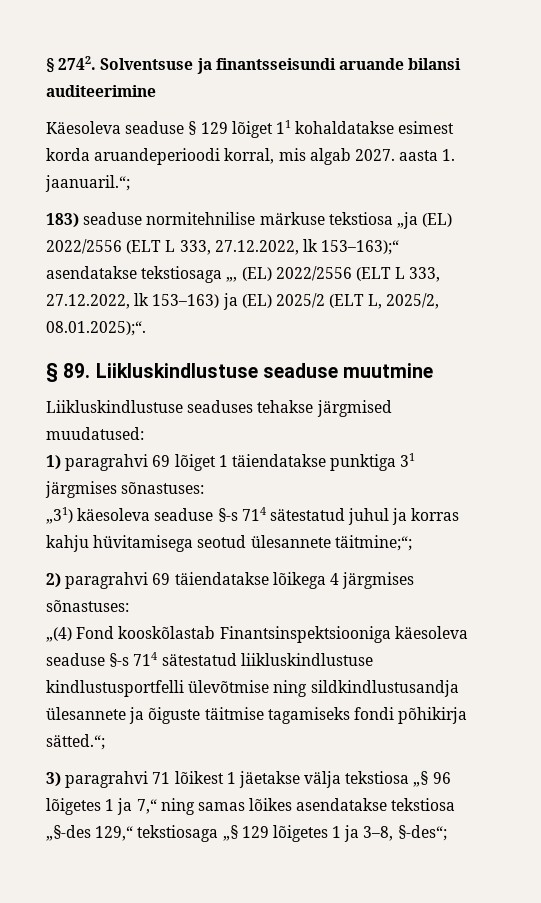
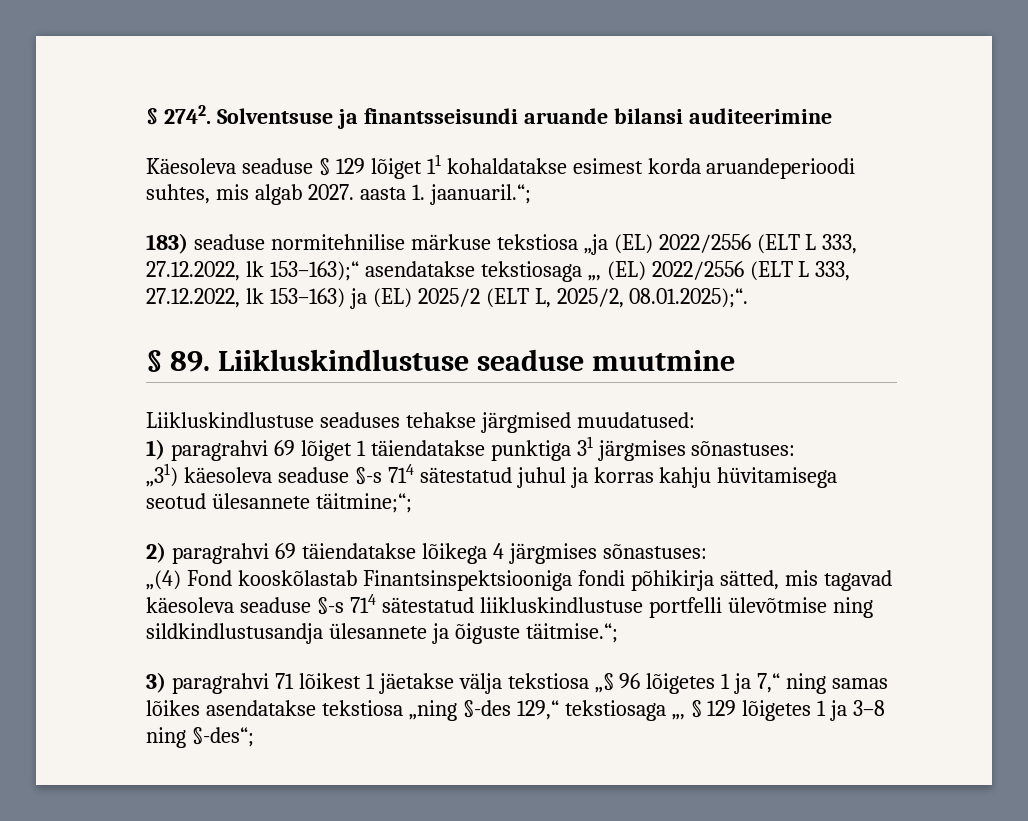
[224,148,275,164] korral, -> [146,184,210,204] suhtes,
(391, 634) none -> [577,570,892,591] fondi põhikirja sätted, mis tagavad
[46,680,184,697] kindlustusportfelli -> [648,597,722,618] portfelli
[204,707,468,724] [46,734,105,750] täitmise tagamiseks fondi põhikirja sätted.“; -> [525,623,618,643] täitmise.“;
[46,825,238,842] „§-des 129,“ tekstiosaga „§ -> [408,700,702,721] „ning §-des 129,“ tekstiosaga „, §
[363,826,394,841] 3–8, -> [853,700,886,716] [146,727,186,748] 3–8 ning

